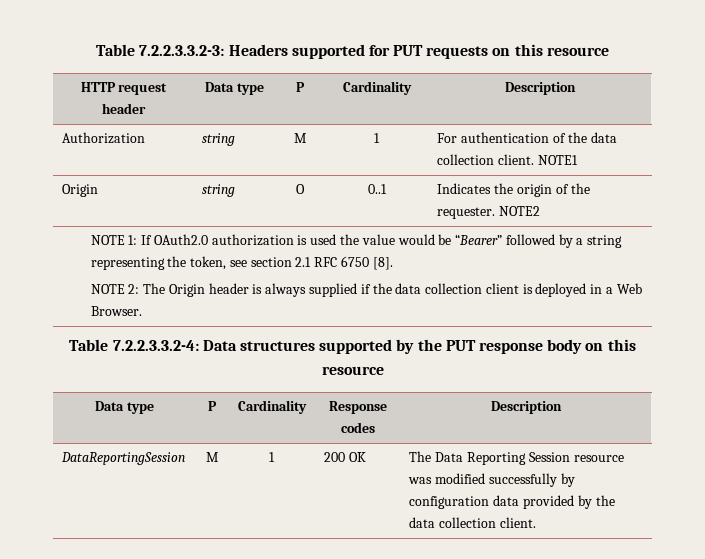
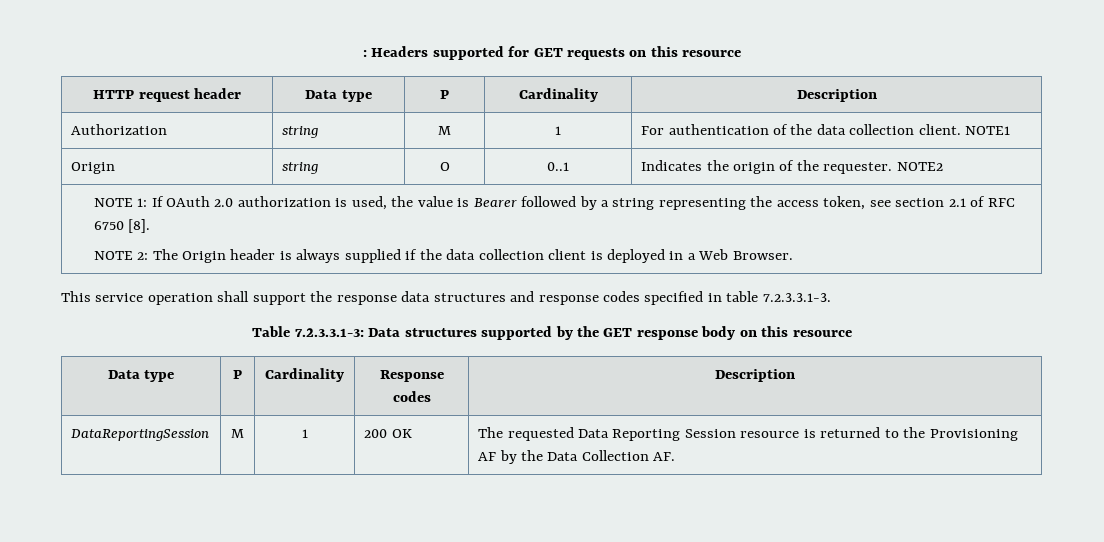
[96,44,225,56] Table 7.2.2.3.3.2-3: -> [362,50,367,57] :
[393,45,424,56] PUT -> [533,48,563,57] GET
[153,234,208,245] OAuth2.0 -> [165,196,234,207] OAuth 2.0
[310,234,337,245] used -> [351,196,387,210] used,
[397,234,503,245] would be “Bearer” -> [457,198,517,207] is Bearer
(187, 261) none -> [776,200,819,207] access
(312, 262) none -> [970,196,986,207] of
[69,339,199,351] // Table 7.2.2.3.3.2-4: -> [61,291,831,305] [252,326,364,337] // This service operation shall support the response data structures and response codes specified in table 7.2.3.3.1-3. // Table 7.2.3.3.1-3:
[445,340,476,351] PUT -> [603,328,633,337] GET
(432, 456) none -> [507,427,574,441] requested
[408,473,575,487] [409,495,615,509] [409,517,536,528] was modified successfully by configuration data provided by the data collection client. -> [803,427,1018,441] [478,450,676,464] is returned to the Provisioning AF by the Data Collection AF.

